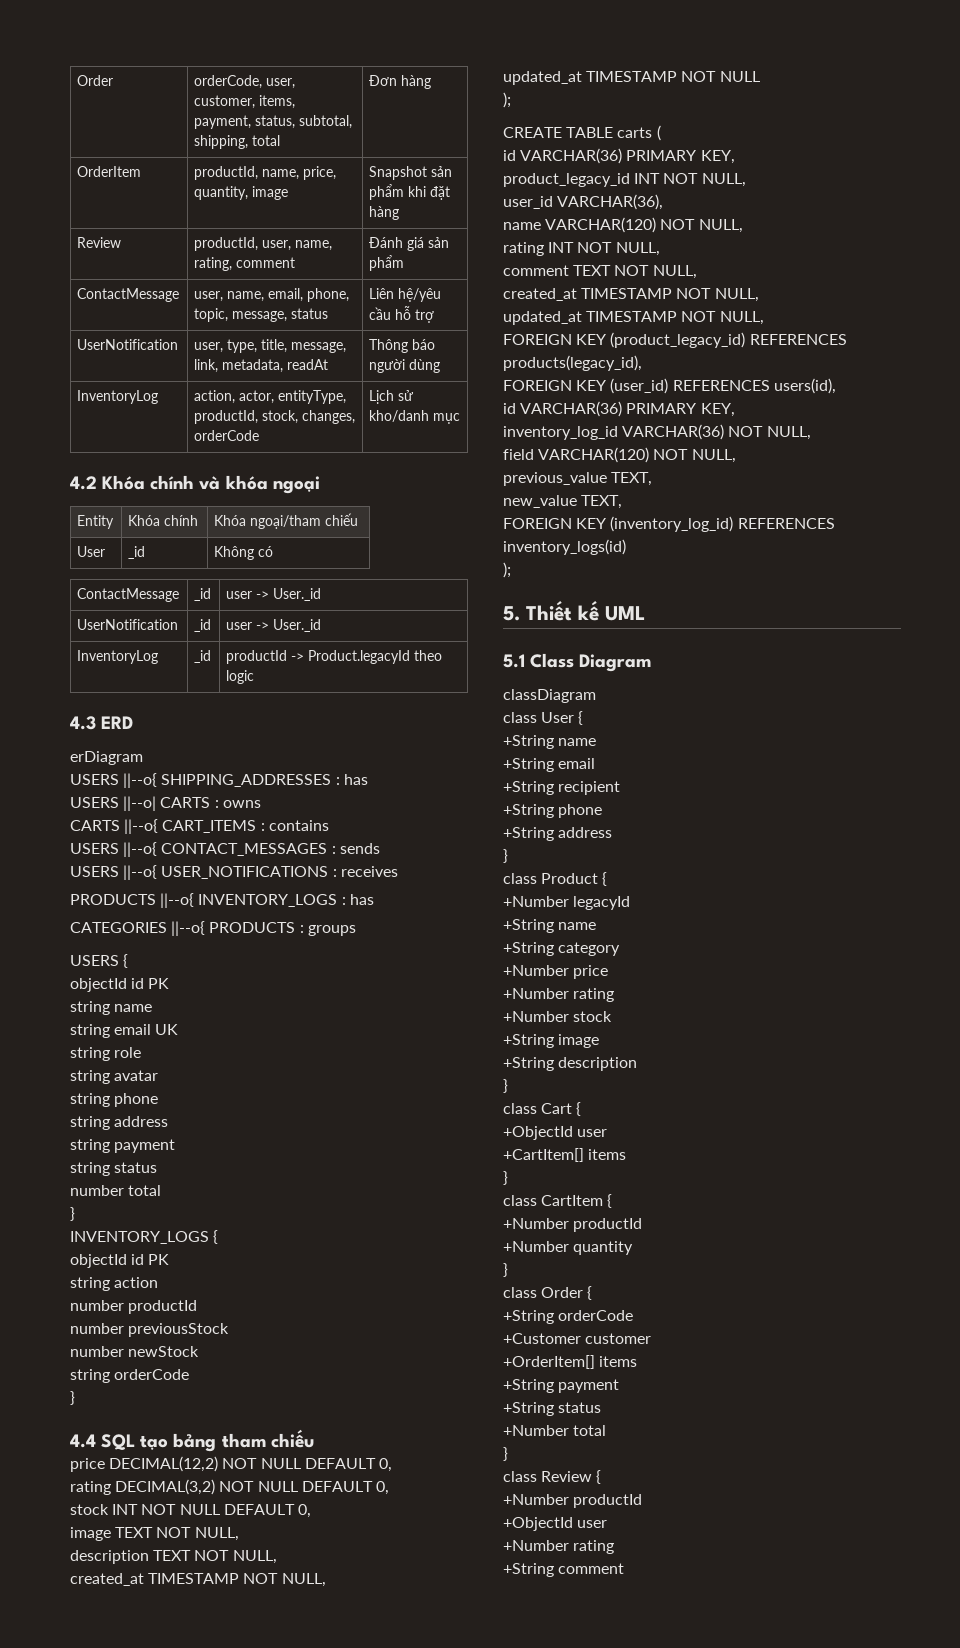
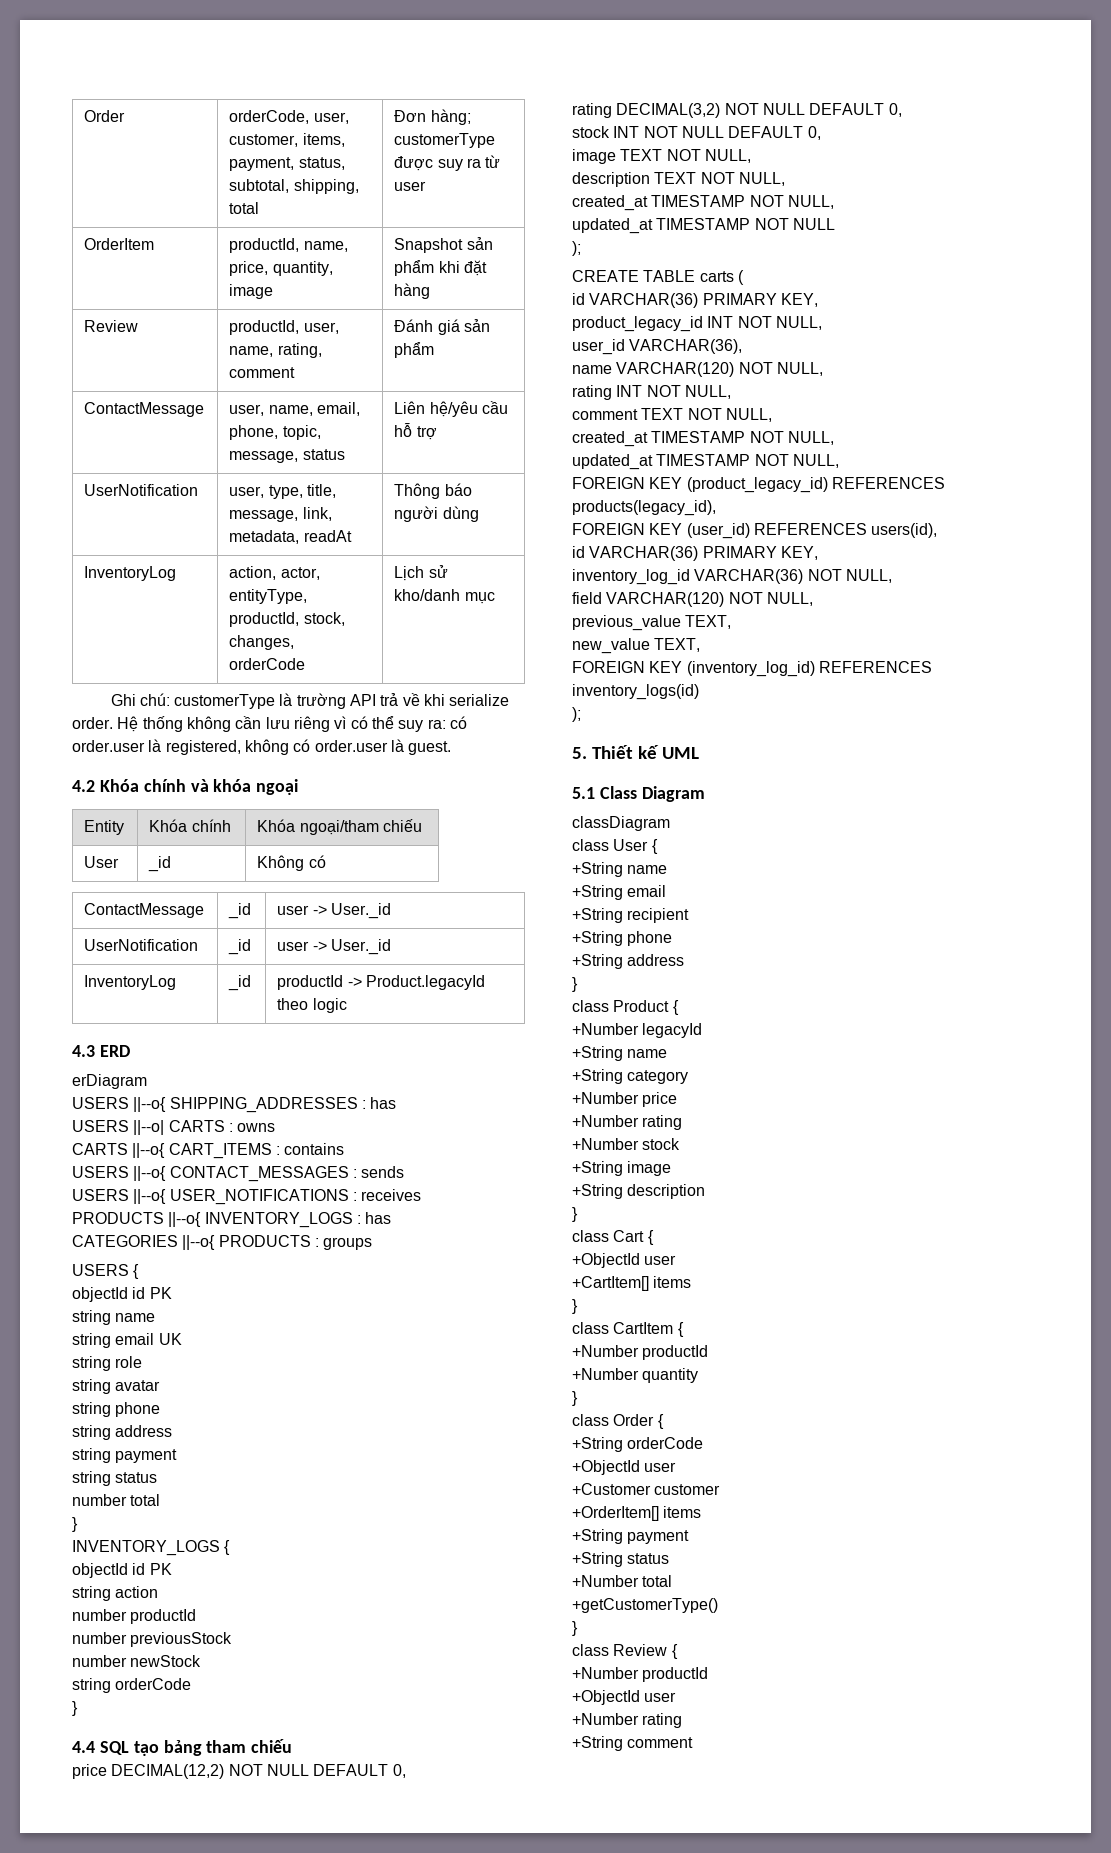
[401,75,432,89] hàng -> [430,109,471,125] [394,133,496,148] [394,155,501,171] [394,181,427,191] hàng; customerType được suy ra từ user
(461, 418) none -> [110,693,510,709] [72,716,467,732] [72,739,452,755] // Ghi chú: customerType là trường API trả về khi serialize order. Hệ thống không cần lưu riêng vì có thể suy ra: có order.user là registered, không có order.user là guest.
(634, 1315) none -> [572,1460,677,1475] // +ObjectId user
(607, 1430) none -> [572,1598,718,1613] // +getCustomerType()

